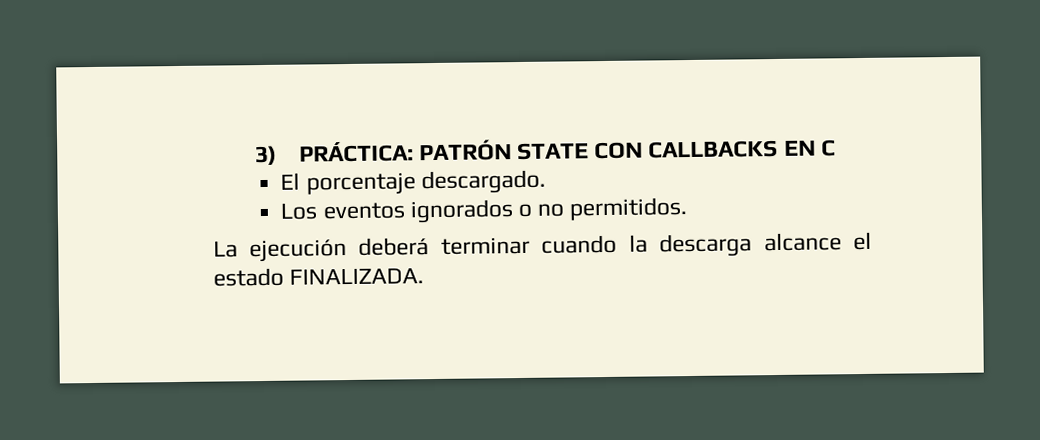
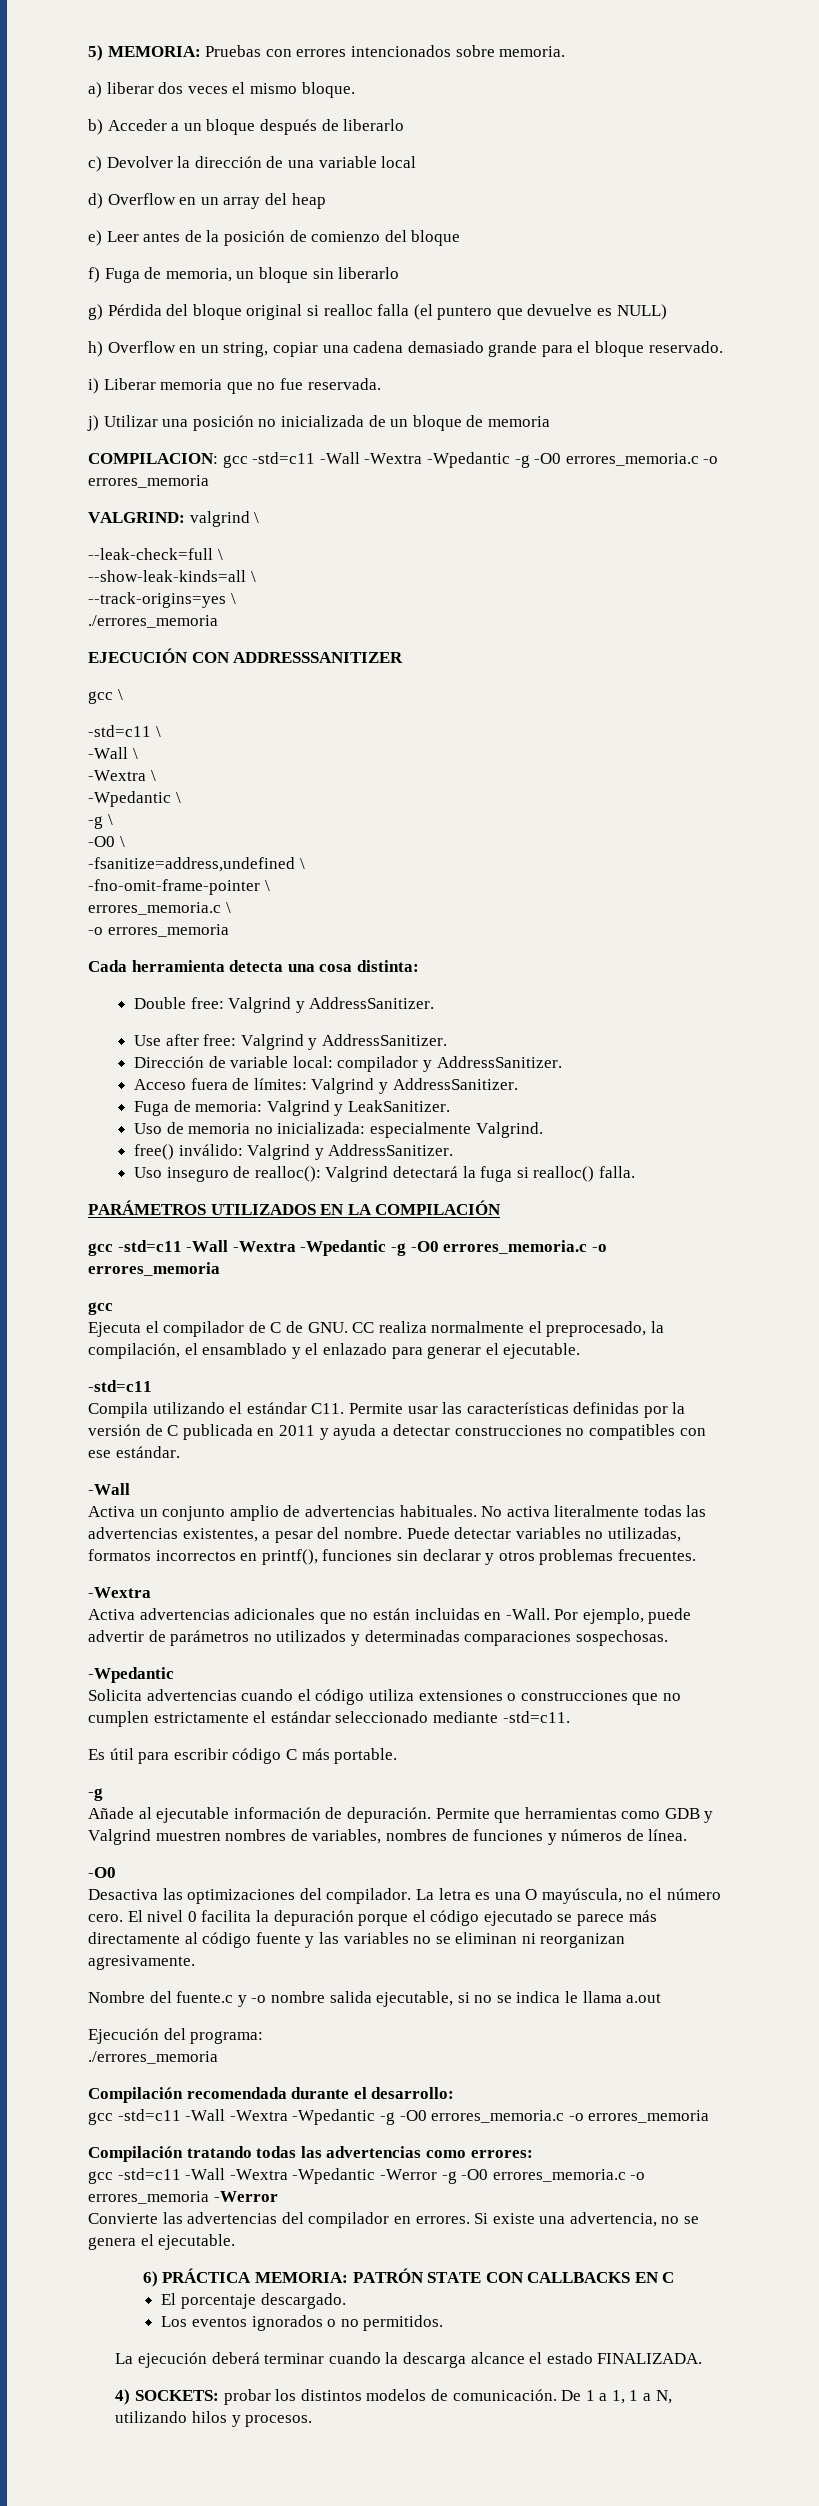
[255,140,414,166] 3) PRÁCTICA: -> [88,45,566,61] [88,82,355,98] [88,119,405,135] [88,156,417,172] [88,193,326,209] [88,230,461,246] [88,267,400,283] [88,304,667,320] [88,341,723,357] [88,378,381,394] [87,415,550,431] [88,452,719,468] [88,475,209,488] [88,511,260,527] [88,548,223,560] [88,570,256,582] [88,592,236,608] [88,615,218,628] [88,648,404,663] [88,689,123,704] [88,725,161,737] [88,747,138,759] [88,770,156,781] [88,791,181,807] [88,814,113,829] [88,836,125,847] [88,857,305,872] [88,879,270,895] [88,902,231,915] [88,924,229,937] [88,960,419,972] [134,997,435,1013] [134,1034,448,1050] [134,1056,562,1072] [134,1078,518,1094] [134,1100,451,1116] [134,1122,543,1138] [134,1144,454,1160] [134,1166,635,1182] [88,1200,502,1215] [88,1240,607,1256] [88,1262,220,1276] [88,1302,113,1315] [88,1321,665,1337] [88,1343,581,1359] [88,1380,152,1392] [88,1402,686,1418] [88,1424,706,1440] [88,1446,180,1458] [88,1483,130,1495] [88,1505,707,1521] [88,1527,681,1543] [88,1549,696,1565] [88,1587,151,1598] [88,1608,692,1624] [88,1630,668,1646] [88,1667,174,1683] [88,1689,681,1705] [88,1711,570,1727] [88,1748,398,1764] [88,1788,103,1801] [88,1807,714,1823] [88,1829,688,1845] [88,1867,116,1878] [88,1888,721,1904] [88,1910,657,1926] [88,1932,626,1948] [88,1955,195,1970] [88,1991,662,2007] [88,2028,264,2044] [88,2051,218,2064] [88,2087,455,2103] [88,2109,710,2125] [88,2146,533,2162] [88,2168,646,2184] [88,2191,278,2204] [88,2212,700,2228] [88,2234,236,2250] [142,2268,348,2287] 5) MEMORIA: Pruebas con errores intencionados sobre memoria. // a) liberar dos veces el mismo bloque. // b) Acceder a un bloque después de liberarlo // c) Devolver la dirección de una variable local // d) Overflow en un array del heap // e) Leer antes de la posición de comienzo del bloque // f) Fuga de memoria, un bloque sin liberarlo // g) Pérdida del bloque original si realloc falla (el puntero que devuelve es NULL) // h) Overflow en un string, copiar una cadena demasiado grande para el bloque reservado. // i) Liberar memoria que no fue reservada. // j) Utilizar una posición no inicializada de un bloque de memoria // COMPILACION: gcc -std=c11 -Wall -Wextra -Wpedantic -g -O0 errores_memoria.c -o errores_memoria // VALGRIND: valgrind \ // --leak-check=full \ // --show-leak-kinds=all \ // --track-origins=yes \ // ./errores_memoria // EJECUCIÓN CON ADDRESSSANITIZER // gcc \ // -std=c11 \ // -Wall \ // -Wextra \ // -Wpedantic \ // -g \ // -O0 \ // -fsanitize=address,undefined \ // -fno-omit-frame-pointer \ // errores_memoria.c \ // -o errores_memoria // Cada herramienta detecta una cosa distinta: // Double free: Valgrind y AddressSanitizer. // Use after free: Valgrind y AddressSanitizer. // Dirección de variable local: compilador y AddressSanitizer. // Acceso fuera de límites: Valgrind y AddressSanitizer. // Fuga de memoria: Valgrind y LeakSanitizer. // Uso de memoria no inicializada: especialmente Valgrind. // free() inválido: Valgrind y AddressSanitizer. // Uso inseguro de realloc(): Valgrind detectará la fuga si realloc() falla. // PARÁMETROS UTILIZADOS EN LA COMPILACIÓN // gcc -std=c11 -Wall -Wextra -Wpedantic -g -O0 errores_memoria.c -o errores_memoria // gcc // Ejecuta el compilador de C de GNU. CC realiza normalmente el preprocesado, la compilación, el ensamblado y el enlazado para generar el ejecutable. // -std=c11 // Compila utilizando el estándar C11. Permite usar las características definidas por la versión de C publicada en 2011 y ayuda a detectar construcciones no compatibles con ese estándar. // -Wall // Activa un conjunto amplio de advertencias habituales. No activa literalmente todas las advertencias existentes, a pesar del nombre. Puede detectar variables no utilizadas, formatos incorrectos en printf(), funciones sin declarar y otros problemas frecuentes. // -Wextra // Activa advertencias adicionales que no están incluidas en -Wall. Por ejemplo, puede advertir de parámetros no utilizados y determinadas comparaciones sospechosas. // -Wpedantic // Solicita advertencias cuando el código utiliza extensiones o construcciones que no cumplen estrictamente el estándar seleccionado mediante -std=c11. // Es útil para escribir código C más portable. // -g // Añade al ejecutable información de depuración. Permite que herramientas como GDB y Valgrind muestren nombres de variables, nombres de funciones y números de línea. // -O0 // Desactiva las optimizaciones del compilador. La letra es una O mayúscula, no el número cero. El nivel 0 facilita la depuración porque el código ejecutado se parece más directamente al código fuente y las variables no se eliminan ni reorganizan agresivamente. // Nombre del fuente.c y -o nombre salida ejecutable, si no se indica le llama a.out // Ejecución del programa: // ./errores_memoria // Compilación recomendada durante el desarrollo: // gcc -std=c11 -Wall -Wextra -Wpedantic -g -O0 errores_memoria.c -o errores_memoria // Compilación tratando todas las advertencias como errores: // gcc -std=c11 -Wall -Wextra -Wpedantic -Werror -g -O0 errores_memoria.c -o errores_memoria -Werror // Convierte las advertencias del compilador en errores. Si existe una advertencia, no se genera el ejecutable. // 6) PRÁCTICA MEMORIA:
(424, 276) none -> [115,2389,672,2405] [115,2411,313,2427] // 4) SOCKETS: probar los distintos modelos de comunicación. De 1 a 1, 1 a N, utilizando hilos y procesos.

